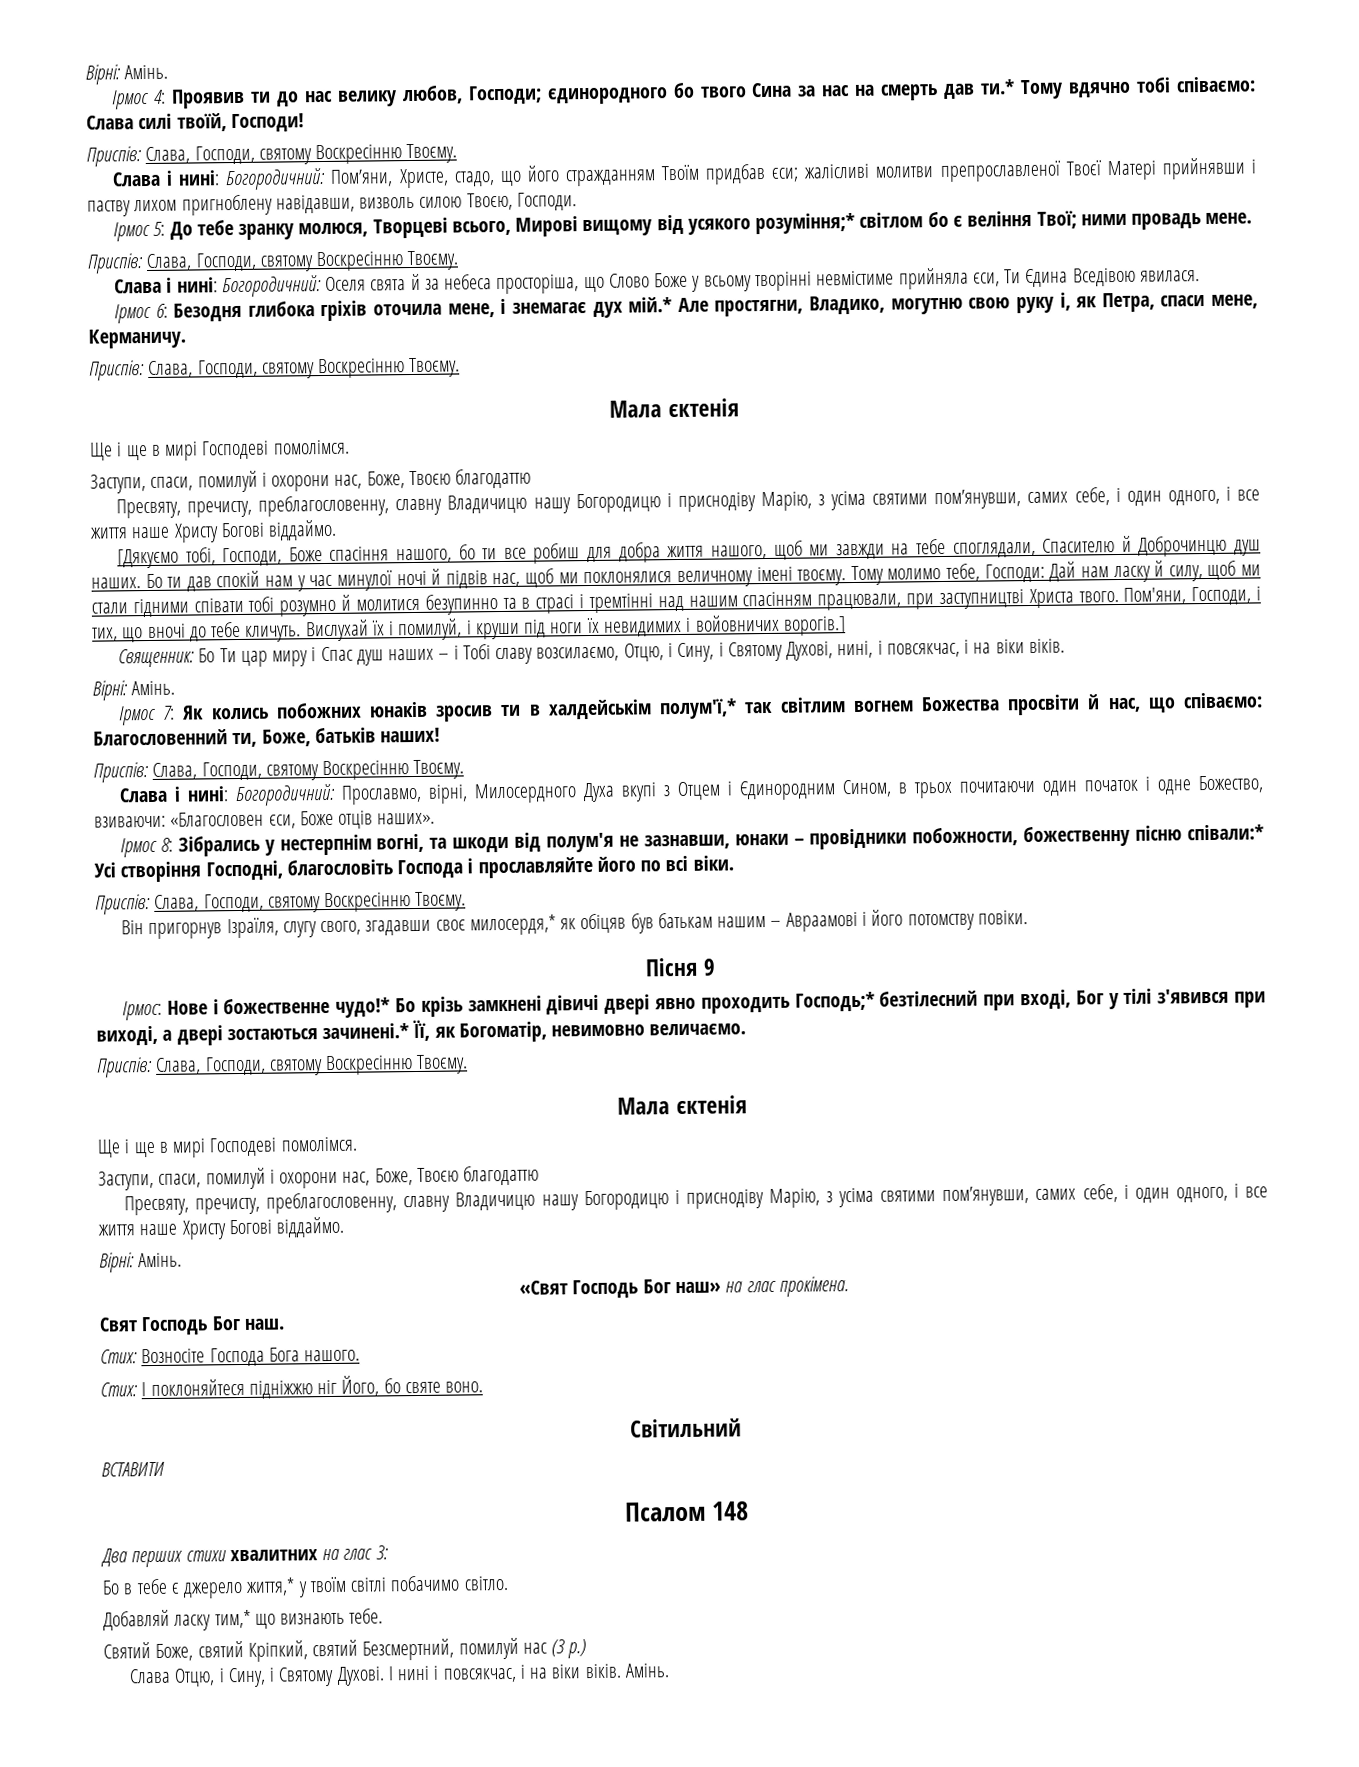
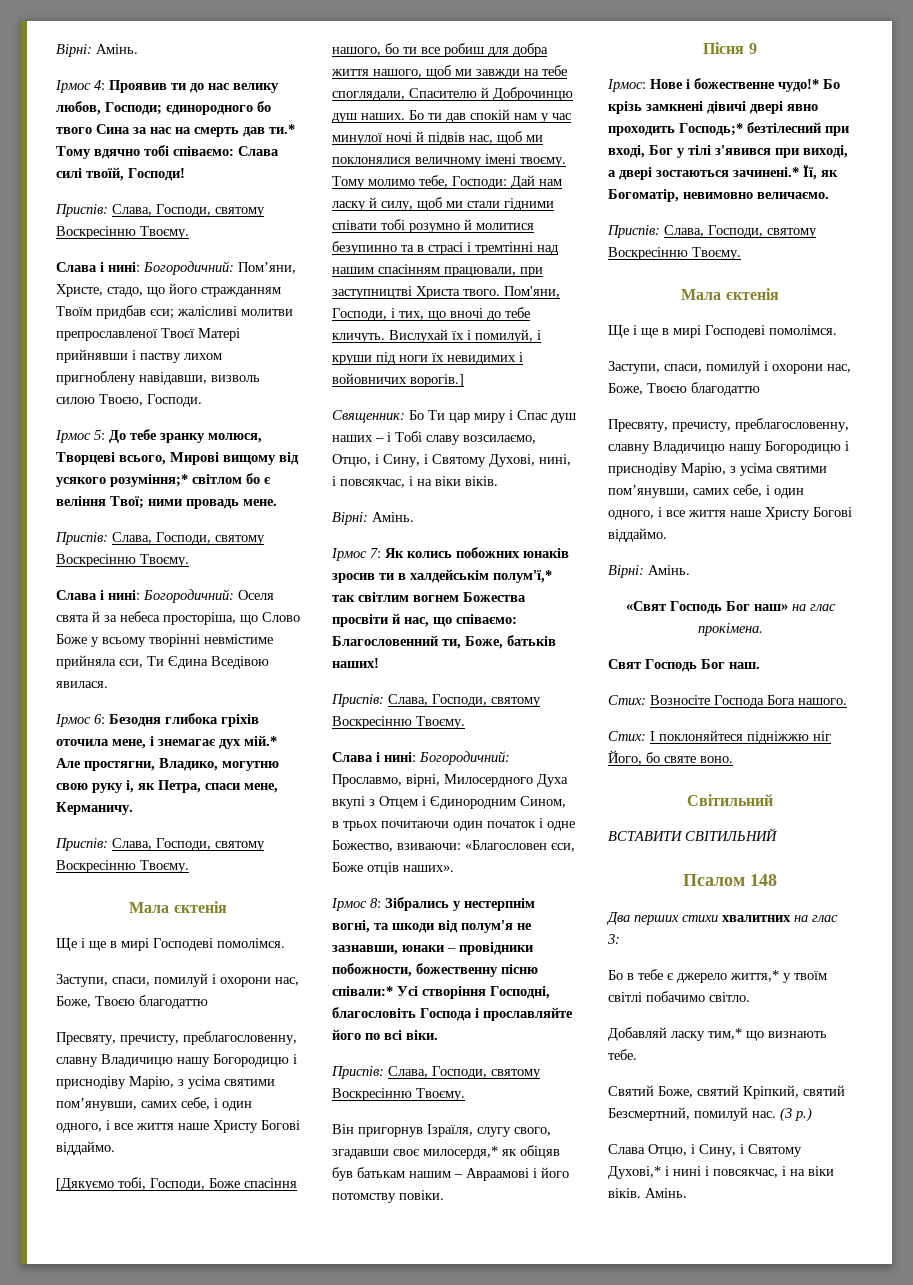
(165, 1469) none -> [685,828,778,841] СВІТИЛЬНИЙ
[522,1642,547,1654] нас -> [752,1111,776,1118] нас.
[336,1666,394,1686] Духові. І -> [608,1166,669,1179] Духові,* і

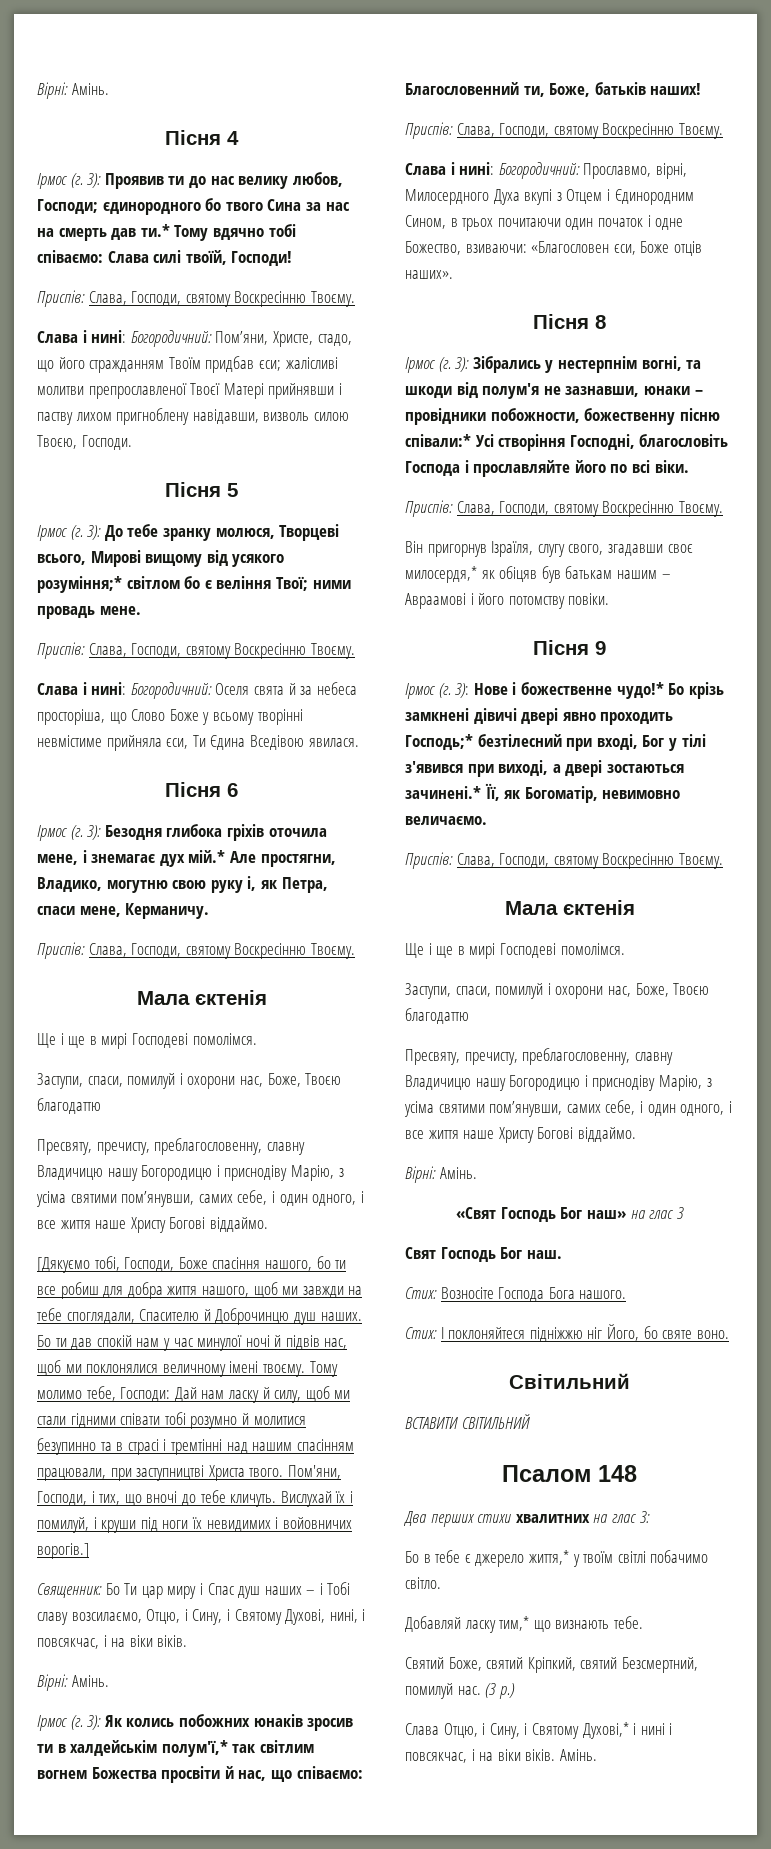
[56,44,138,57] [55,80,105,93] Вірні: Амінь. // Ірмос 4: -> [37,82,109,99] [165,130,239,145] [37,173,102,189] Вірні: Амінь. // Пісня 4 // Ірмос (г. 3):
[55,430,105,443] // Ірмос 5: -> [165,482,238,497] [37,525,102,541] // Пісня 5 // Ірмос (г. 3):
[55,714,105,727] // Ірмос 6: -> [165,782,238,797] [37,825,102,841] // Пісня 6 // Ірмос (г. 3):
[370,548,381,558] 7: -> [70,1715,102,1730] (г. 3):
[331,898,381,911] // Ірмос 8: -> [533,314,606,329] [405,357,470,373] // Пісня 8 // Ірмос (г. 3):
[607,79,646,92] Ірмос: -> [405,683,470,699] Ірмос (г. 3):
[697,623,763,636] прокімена. -> [676,1207,684,1219] 3

